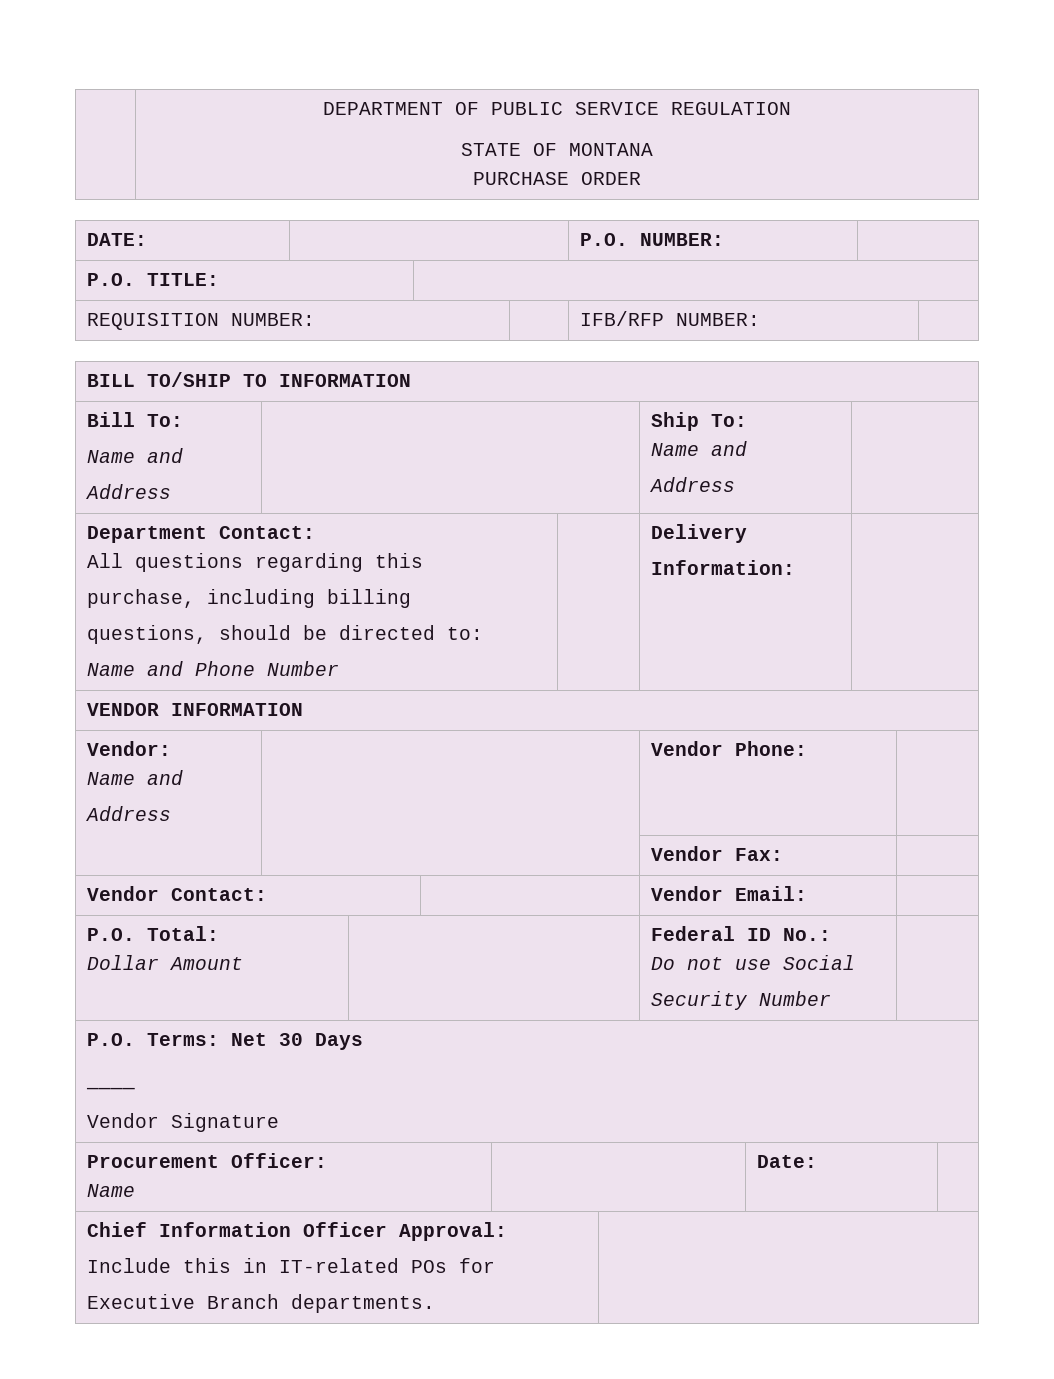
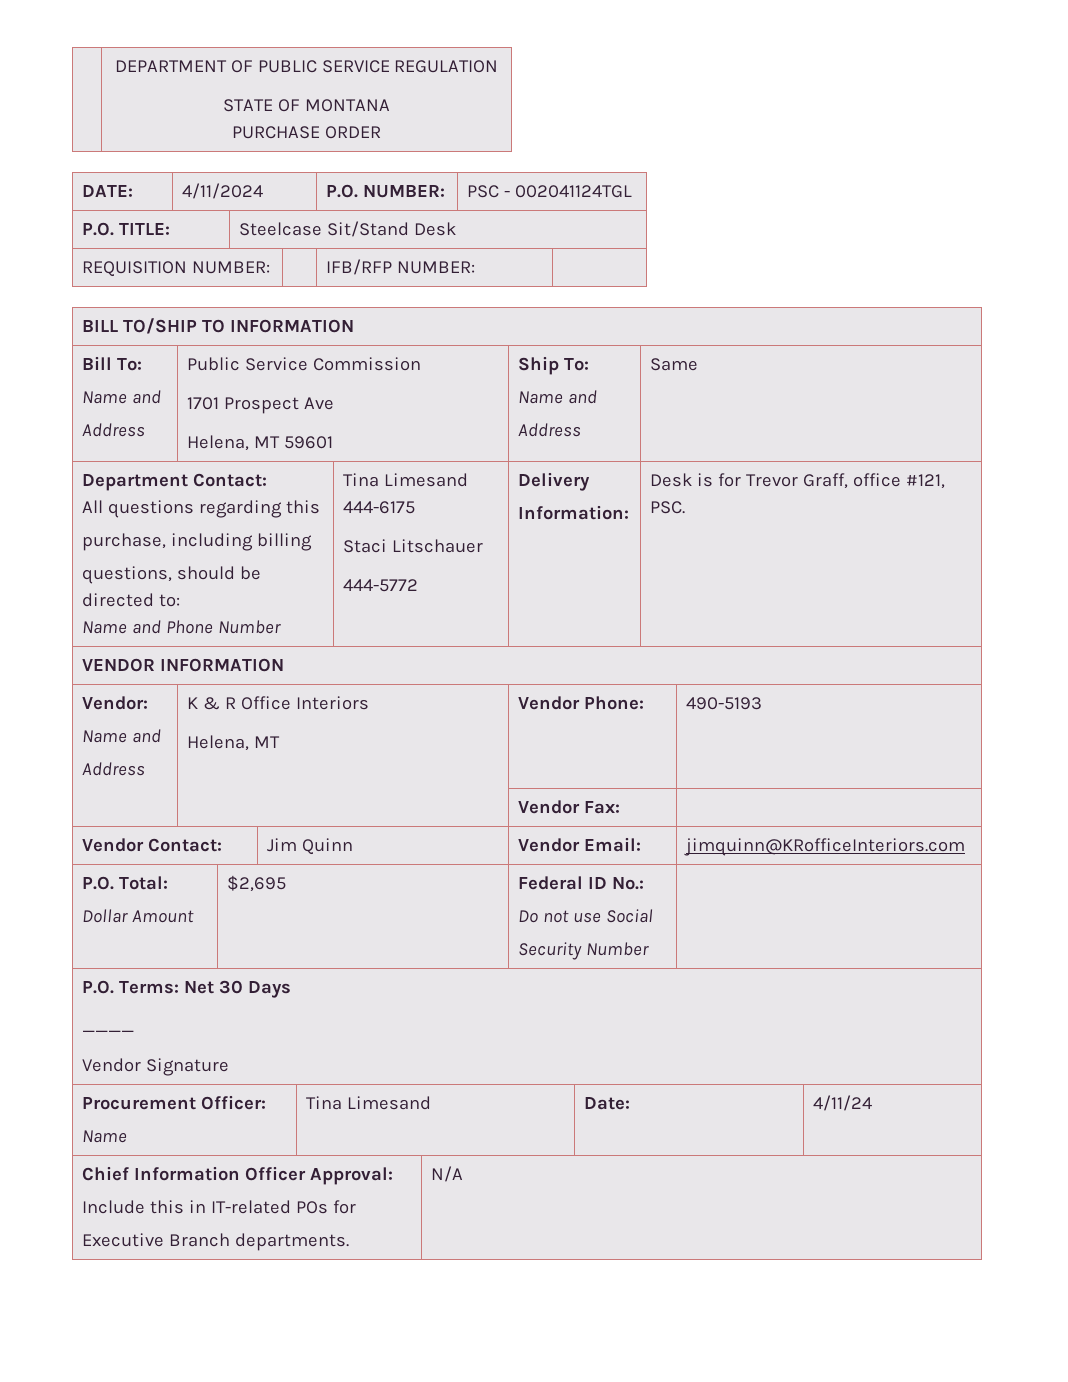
(147, 239) none -> [181,183,263,199] 4/11/2024
(724, 239) none -> [466,185,632,198] PSC - 002041124TGL
(219, 279) none -> [238,221,456,237] Steelcase Sit/Stand Desk
(171, 491) none -> [186,357,421,371] [186,397,334,414] [186,435,333,451] Public Service Commission // 1701 Prospect Ave // Helena, MT 59601
(735, 484) none -> [649,358,698,371] Same
[650,524,747,543] [650,560,795,575] | Delivery // Information: | -> [342,473,468,487] [342,501,415,514] [342,539,483,553] [342,579,418,592] [517,472,590,491] [517,505,629,520] [649,473,945,489] [649,501,685,514] Tina Limesand 444-6175 // Staci Litschauer // 444-5772 | Delivery // Information: | Desk is for Trevor Graff, office #121, PSC.
(171, 813) none -> [186,696,369,710] [186,735,280,751] K & R Office Interiors // Helena, MT
(807, 748) none -> [685,697,762,710] 490-5193
(267, 894) none -> [266,838,353,855] Jim Quinn
(807, 893) none -> [683,838,965,856] jimquinn@KRofficeInteriors.com
(243, 963) none -> [226,875,286,892] $2,695
(135, 1190) none -> [305,1096,431,1110] Tina Limesand
(817, 1161) none -> [812,1095,872,1111] 4/11/24
(435, 1303) none -> [430,1166,463,1182] N/A

